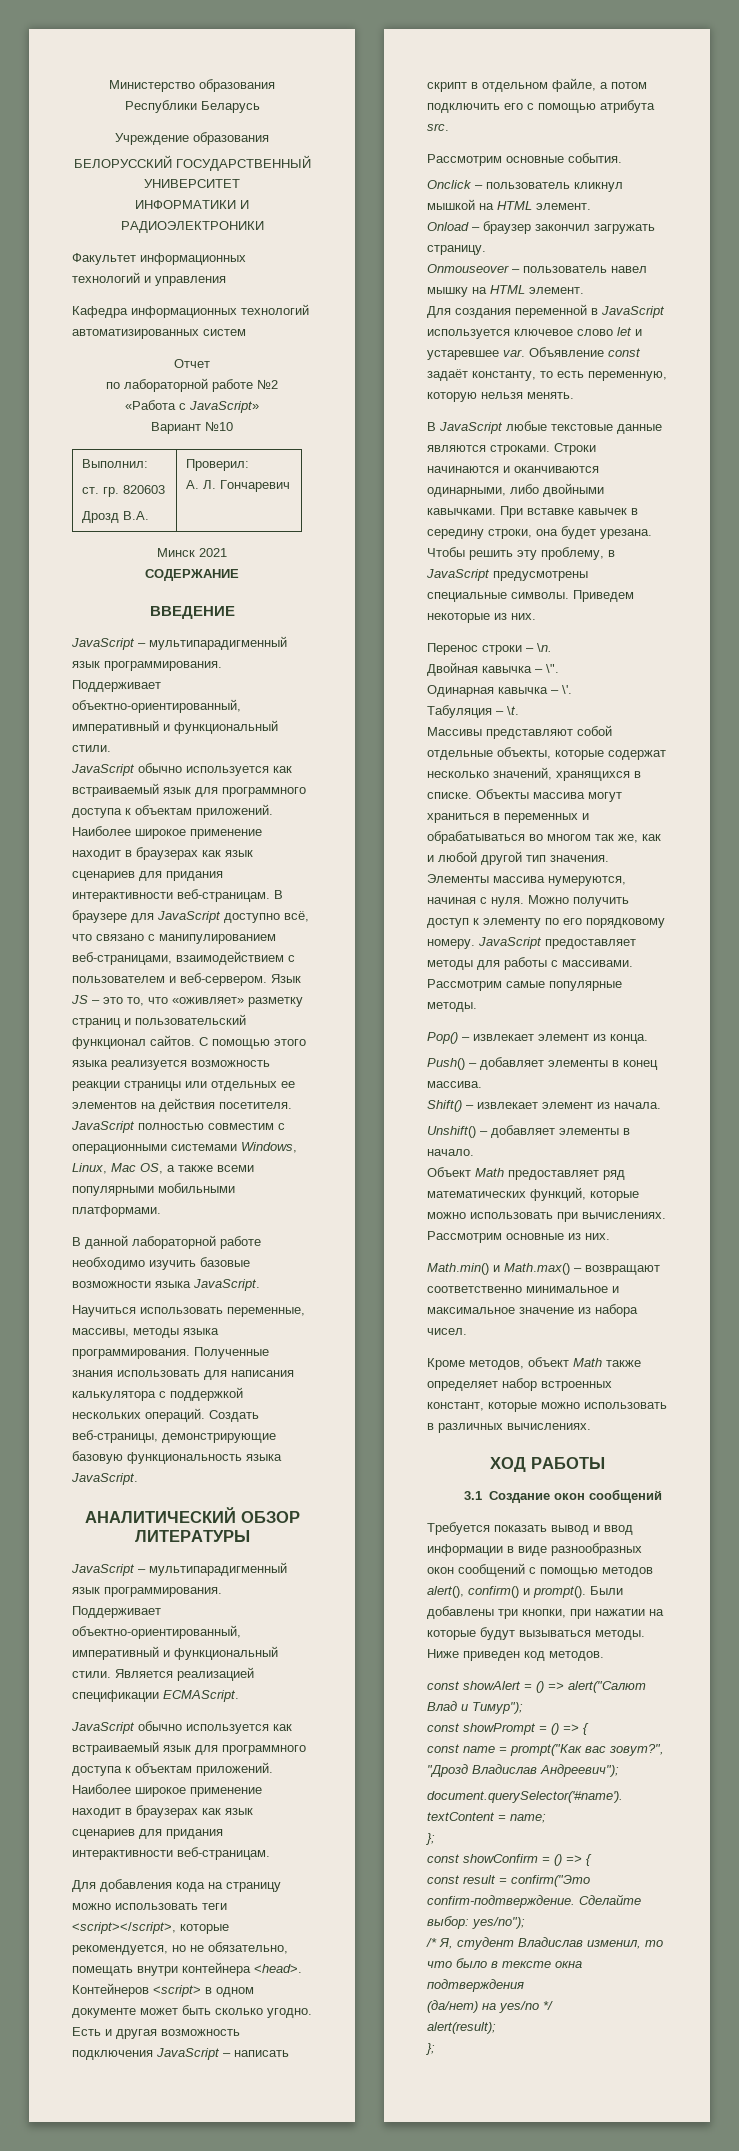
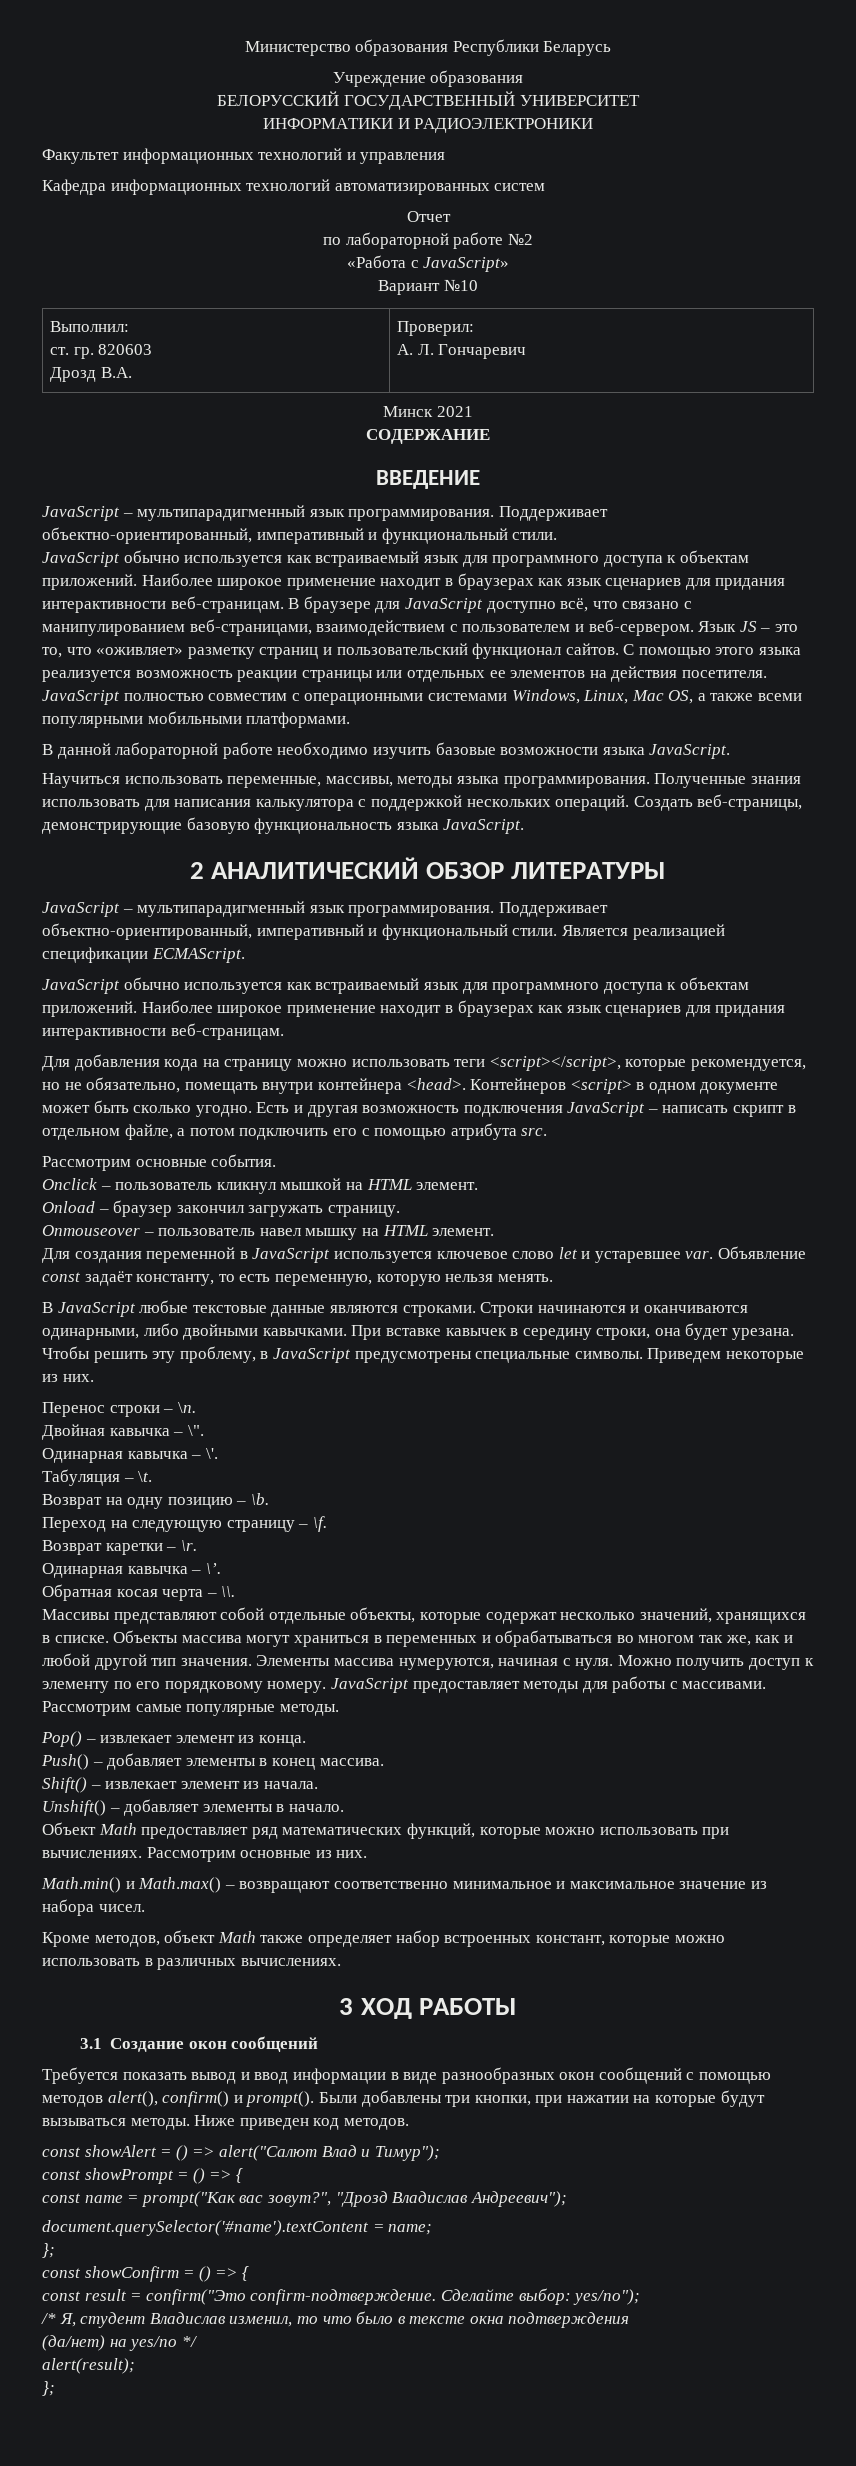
(138, 1479) none -> [189,862,204,879] 2
(519, 710) none -> [42,1493,269,1509] [42,1516,327,1532] [42,1540,197,1555] [42,1563,221,1578] [42,1584,236,1601] // Возврат на одну позицию – \b. // Переход на следующую страницу – \f. // Возврат каретки – \r. // Одинарная кавычка – \’. // Обратная косая черта – \\.
(591, 1426) none -> [339,1998,354,2015] 3

